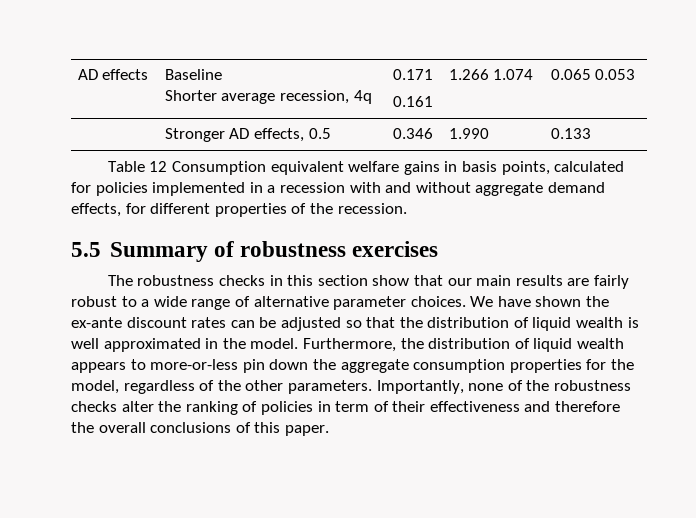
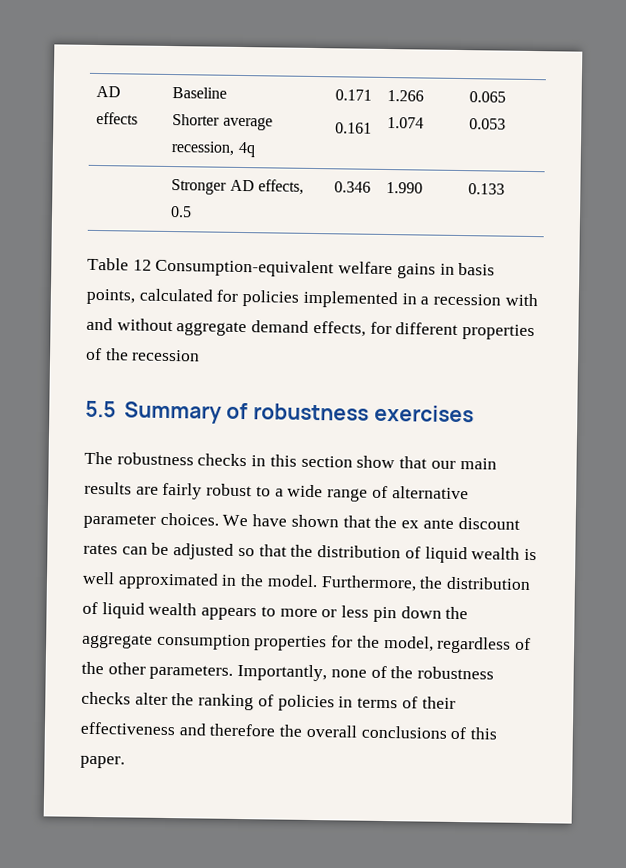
[172,161,344,175] Consumption equivalent -> [155,258,335,278] Consumption-equivalent
[337,203,407,214] recession. -> [131,349,201,362] recession
[586,296,610,307] [71,317,122,328] the ex-ante -> [342,515,454,529] that the ex ante
[150,359,239,370] more-or-less -> [279,605,370,618] more or less
[335,401,370,412] term -> [357,697,399,709] terms

